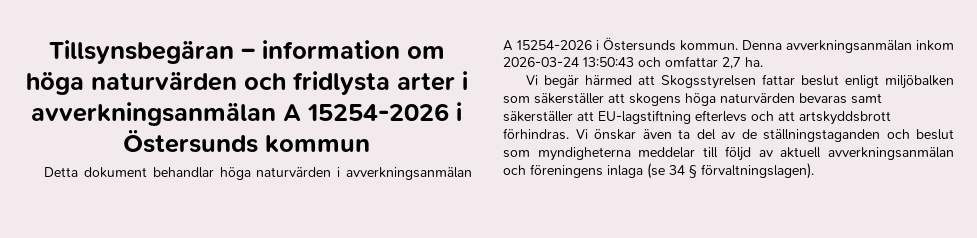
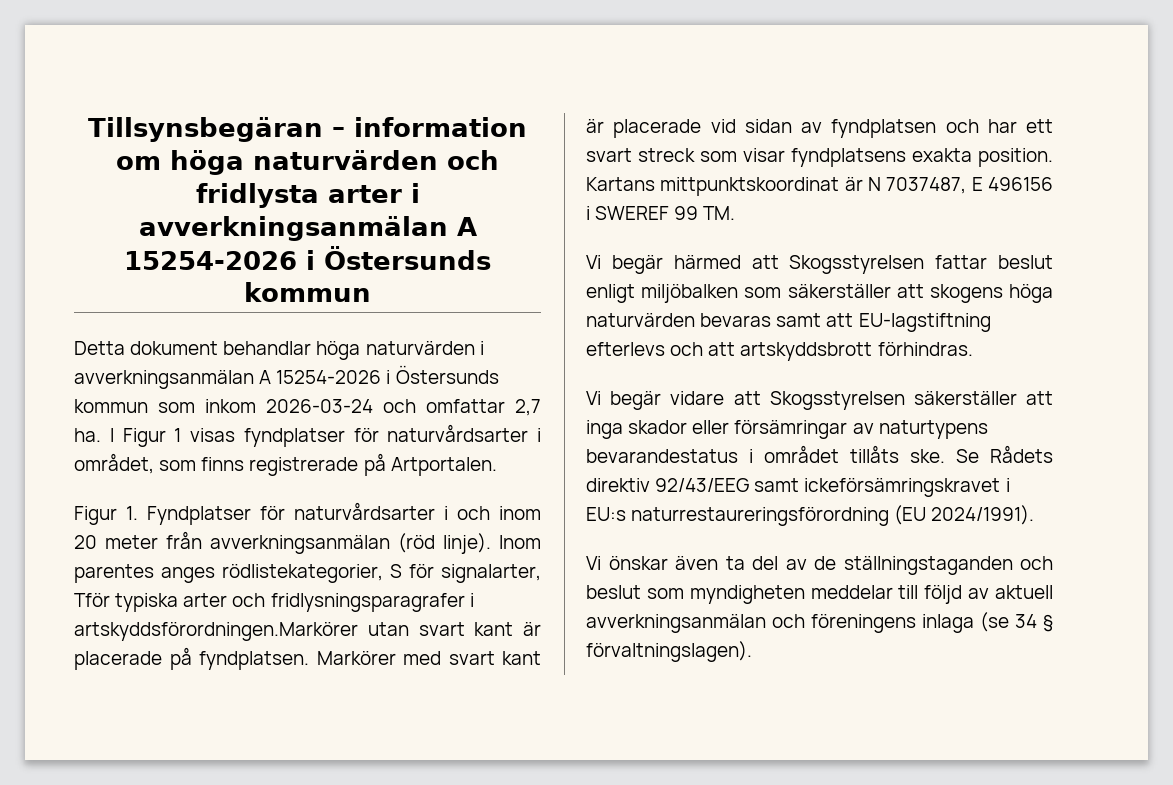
[680,40,912,53] kommun. Denna avverkningsanmälan -> [74,399,195,413] kommun som
[583,57,634,67] 13:50:43 -> (373, 406) none
(763, 62) none -> [109,424,541,447] [74,453,497,476] [74,502,541,525] [74,531,541,554] [74,564,541,583] [74,593,474,612] [74,622,541,641] [74,647,541,670] [586,119,1053,138] [586,148,1053,167] [586,177,1053,196] [586,206,736,220] I Figur 1 visas fyndplatser för naturvårdsarter i området, som finns registrerade på Artportalen. // Figur 1. Fyndplatser för naturvårdsarter i och inom 20 meter från avverkningsanmälan (röd linje). Inom parentes anges rödlistekategorier, S för signalarter, Tför typiska arter och fridlysningsparagrafer i artskyddsförordningen.Markörer utan svart kant är placerade på fyndplatsen. Markörer med svart kant är placerade vid sidan av fyndplatsen och har ett svart streck som visar fyndplatsens exakta position. Kartans mittpunktskoordinat är N 7037487, E 496156 i SWEREF 99 TM.
[503,111,573,122] säkerställer -> (822, 320) none
(569, 134) none -> [586,391,1053,410] [586,420,988,439] [586,445,1053,463] [586,478,1010,497] [586,505,1035,526] // Vi begär vidare att Skogsstyrelsen säkerställer att inga skador eller försämringar av naturtypens bevarandestatus i området tillåts ske. Se Rådets direktiv 92/43/EEG samt ickeförsämringskravet i EU:s naturrestaureringsförordning (EU 2024/1991). //
[537,147,631,161] myndigheterna -> [689,585,805,604] myndigheten

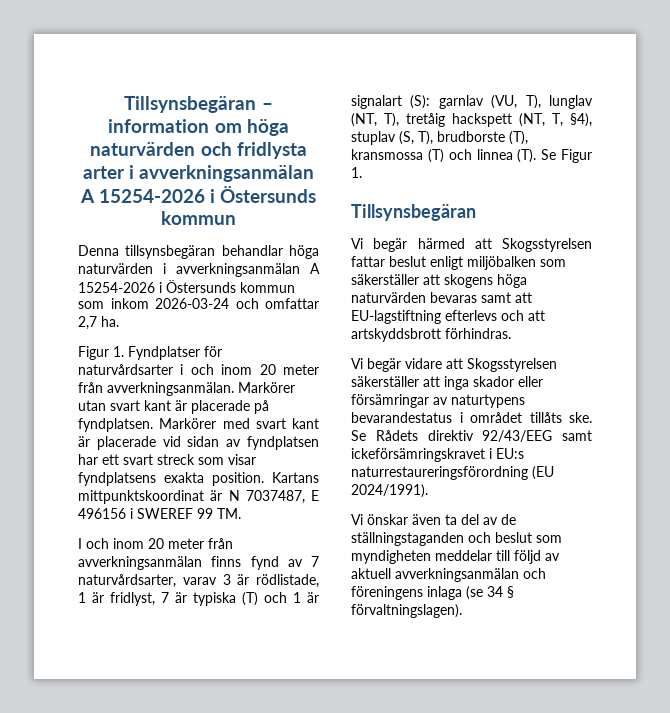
[74,341,219,355] Detta dokument -> [78,245,216,259] Denna tillsynsbegäran
[109,424,541,447] [74,453,497,476] I Figur 1 visas fyndplatser för naturvårdsarter i området, som finns registrerade på Artportalen. -> (119, 321) none
[210,533,541,554] [74,564,541,583] [74,593,474,612] [74,622,358,641] avverkningsanmälan (röd linje). Inom parentes anges rödlistekategorier, S för signalarter, Tför typiska arter och fridlysningsparagrafer i artskyddsförordningen.Markörer -> [107,382,295,396] avverkningsanmälan. Markörer
[945,119,979,133] och -> (319, 443) none
(736, 213) none -> [78,538,233,549] [78,556,319,570] [78,574,319,588] [78,592,319,606] [351,95,593,109] [351,113,592,127] [351,131,528,145] [351,149,592,163] [351,167,362,178] [351,204,476,221] // I och inom 20 meter från avverkningsanmälan finns fynd av 7 naturvårdsarter, varav 3 är rödlistade, 1 är fridlyst, 7 är typiska (T) och 1 är signalart (S): garnlav (VU, T), lunglav (NT, T), tretåig hackspett (NT, T, §4), stuplav (S, T), brudborste (T), kransmossa (T) och linnea (T). Se Figur 1. // Tillsynsbegäran

